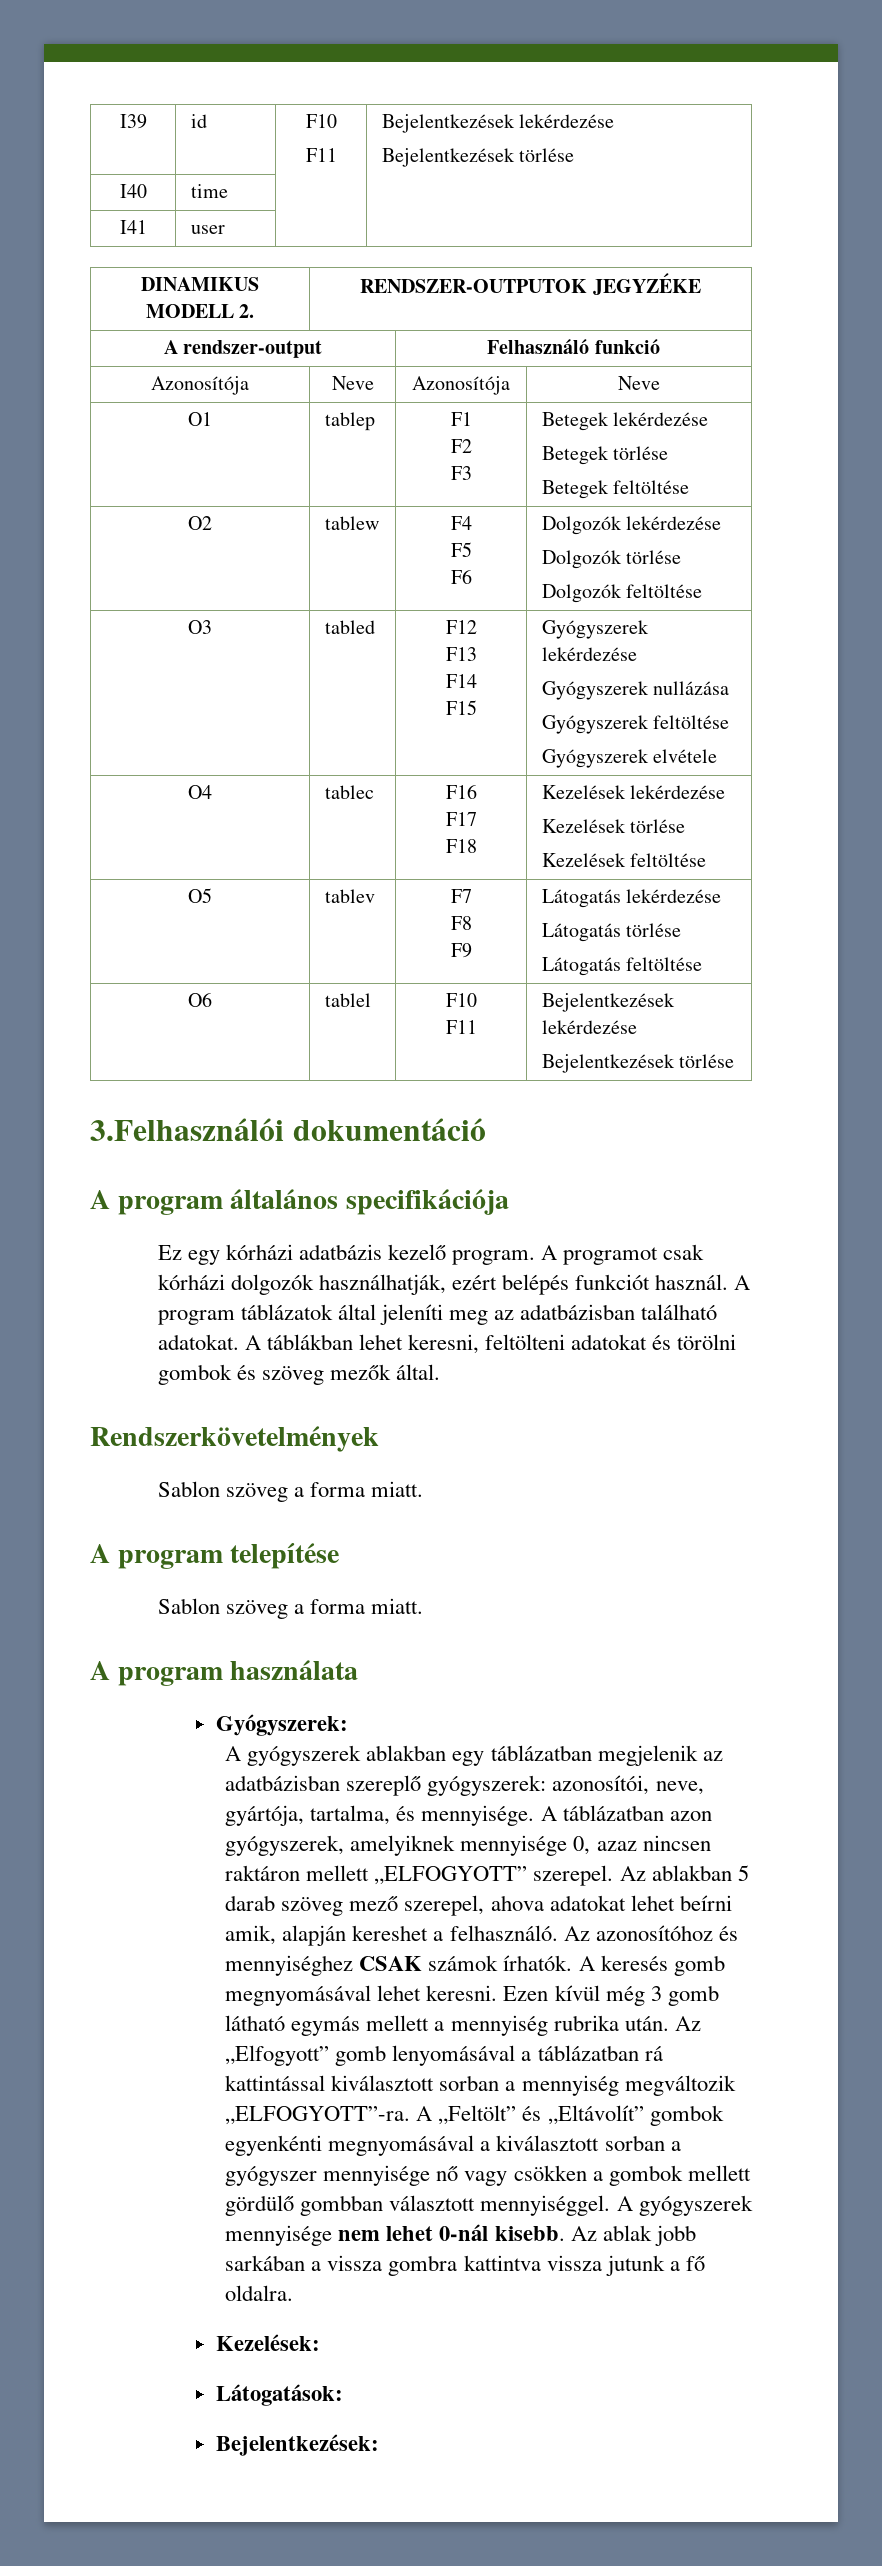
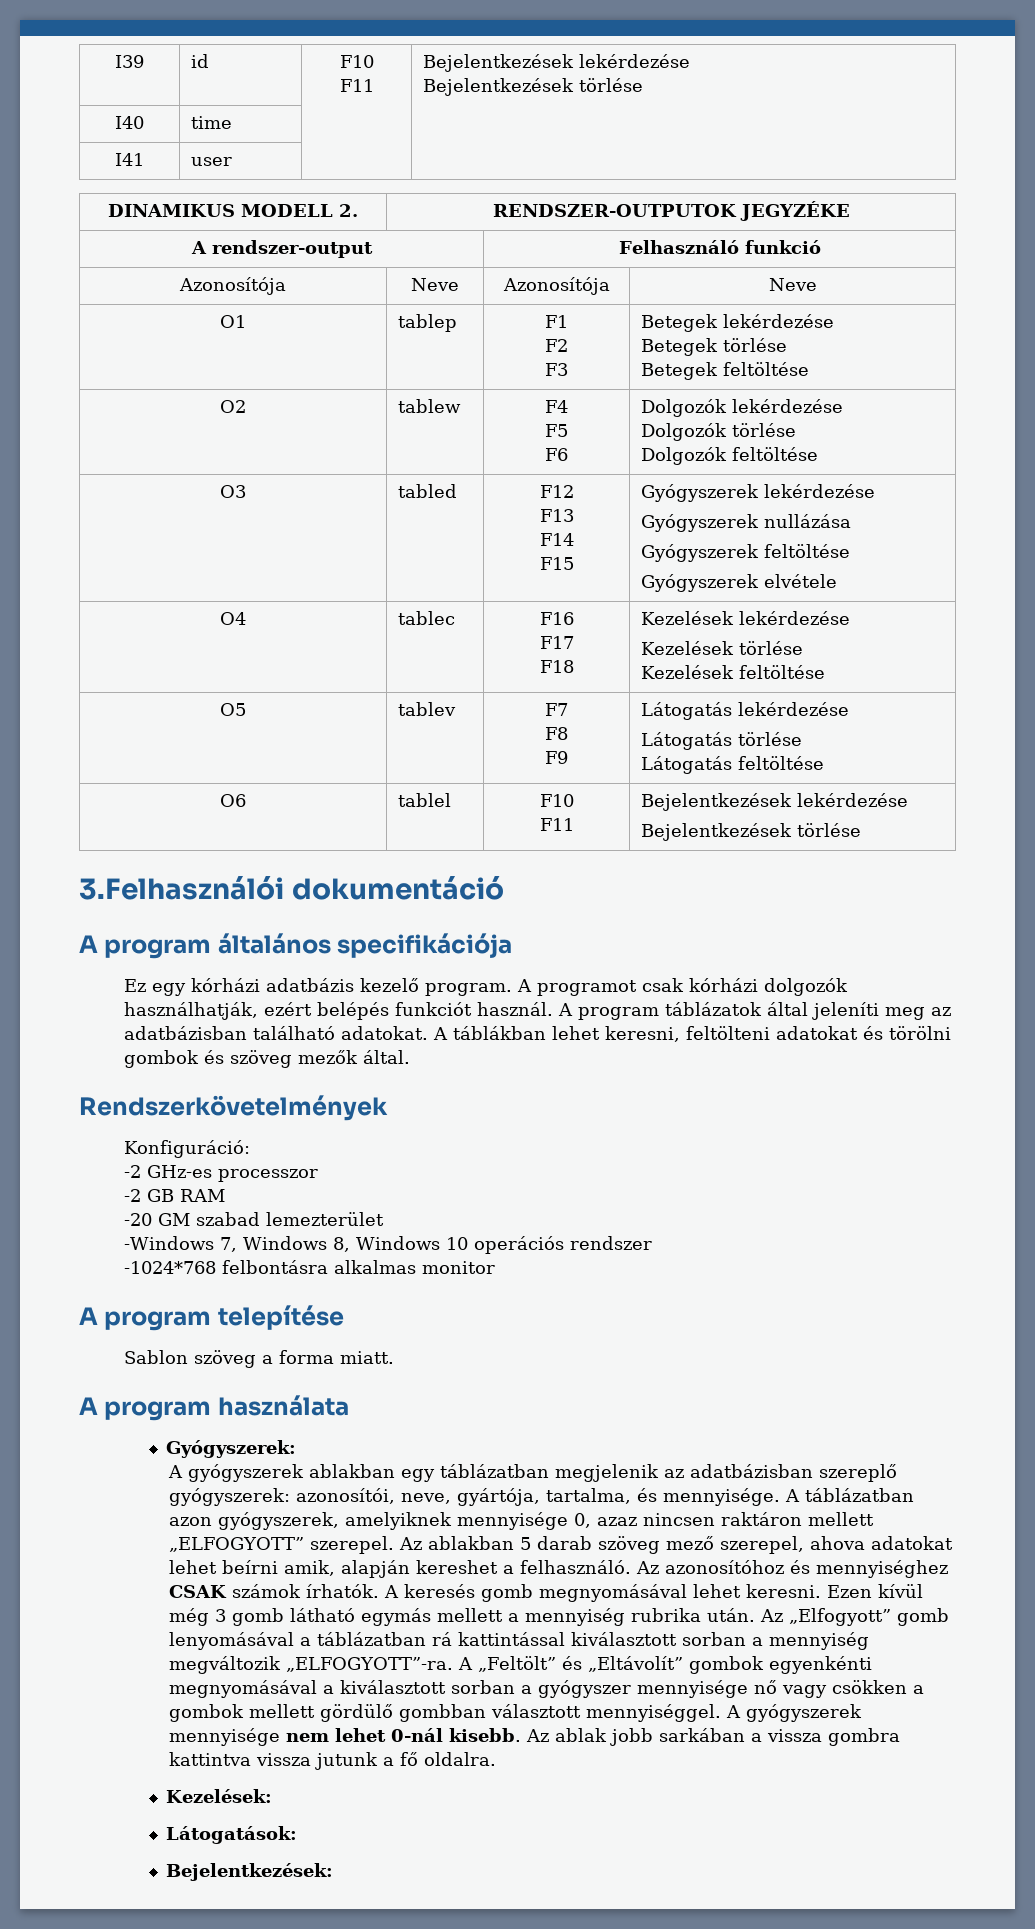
[157,1481,423,1502] Sablon szöveg a forma miatt. -> [124,1140,251,1158] [124,1165,319,1182] [124,1189,226,1202] [124,1212,385,1226] [124,1236,653,1254] [124,1260,496,1274] Konfiguráció: // -2 GHz-es processzor // -2 GB RAM // -20 GM szabad lemezterület // -Windows 7, Windows 8, Windows 10 operációs rendszer // -1024*768 felbontásra alkalmas monitor

